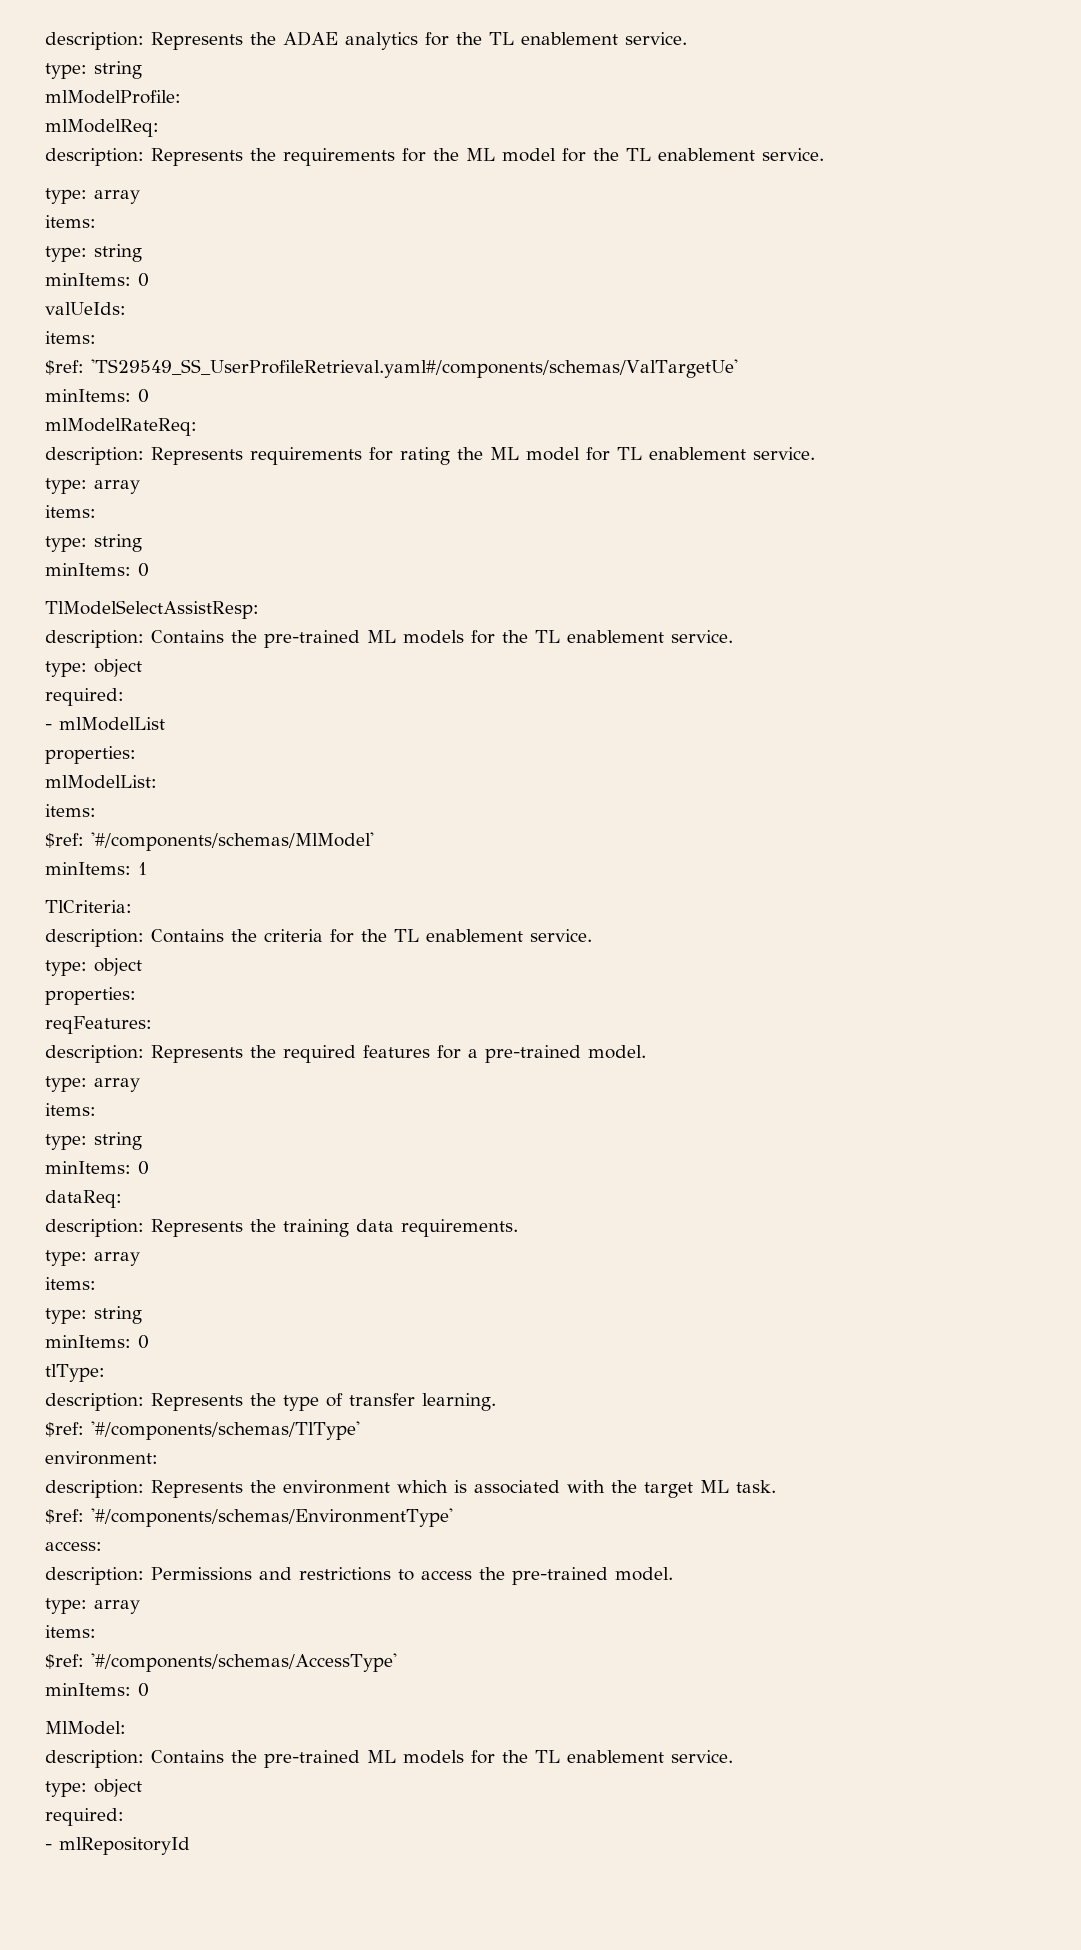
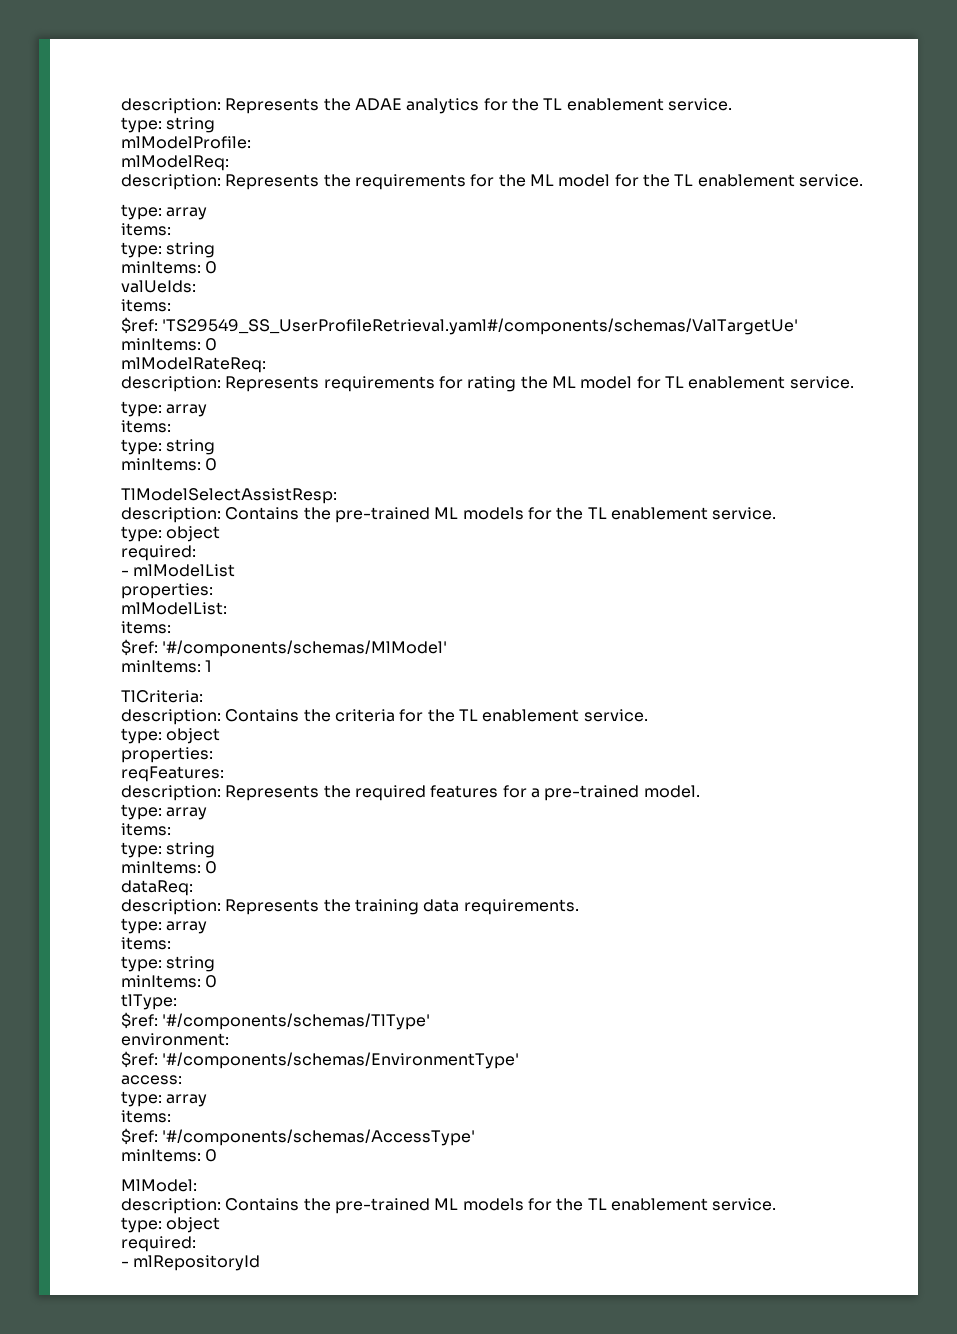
[45,1393,496,1411] [45,1421,360,1440] [45,1451,158,1465] [45,1480,776,1498] [45,1508,453,1527] [45,1541,102,1551] [45,1567,673,1585] description: Represents the type of transfer learning. // $ref: '#/components/schemas/TlType' // environment: // description: Represents the environment which is associated with the target ML task. // $ref: '#/components/schemas/EnvironmentType' // access: // description: Permissions and restrictions to access the pre-trained model. -> [121,1012,431,1030] [121,1033,229,1046] [121,1051,520,1069] [121,1075,182,1085] $ref: '#/components/schemas/TlType' // environment: // $ref: '#/components/schemas/EnvironmentType' // access:

